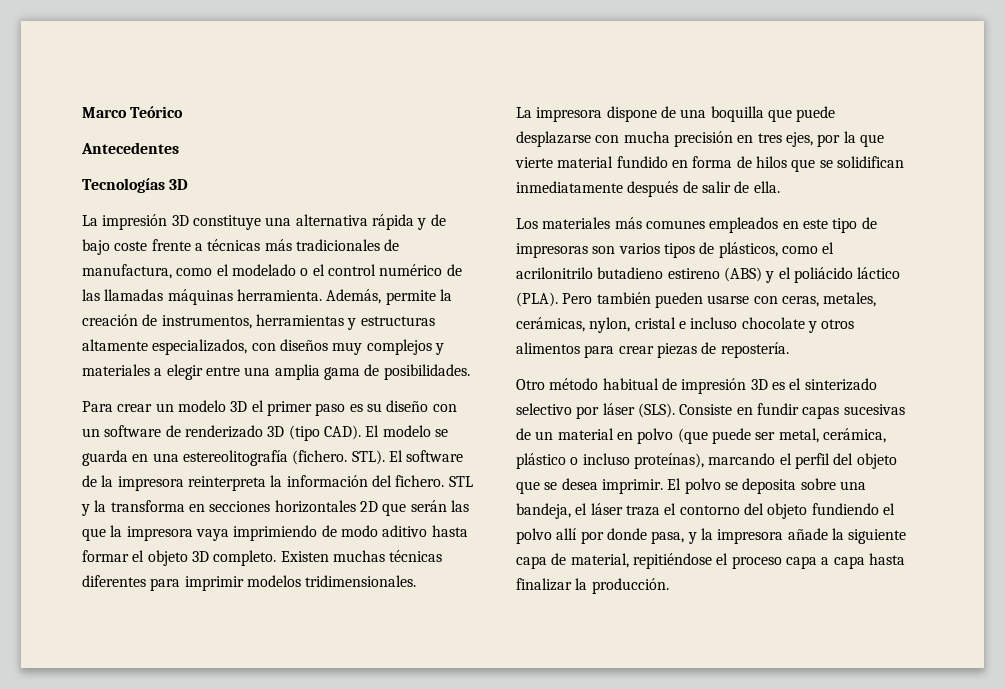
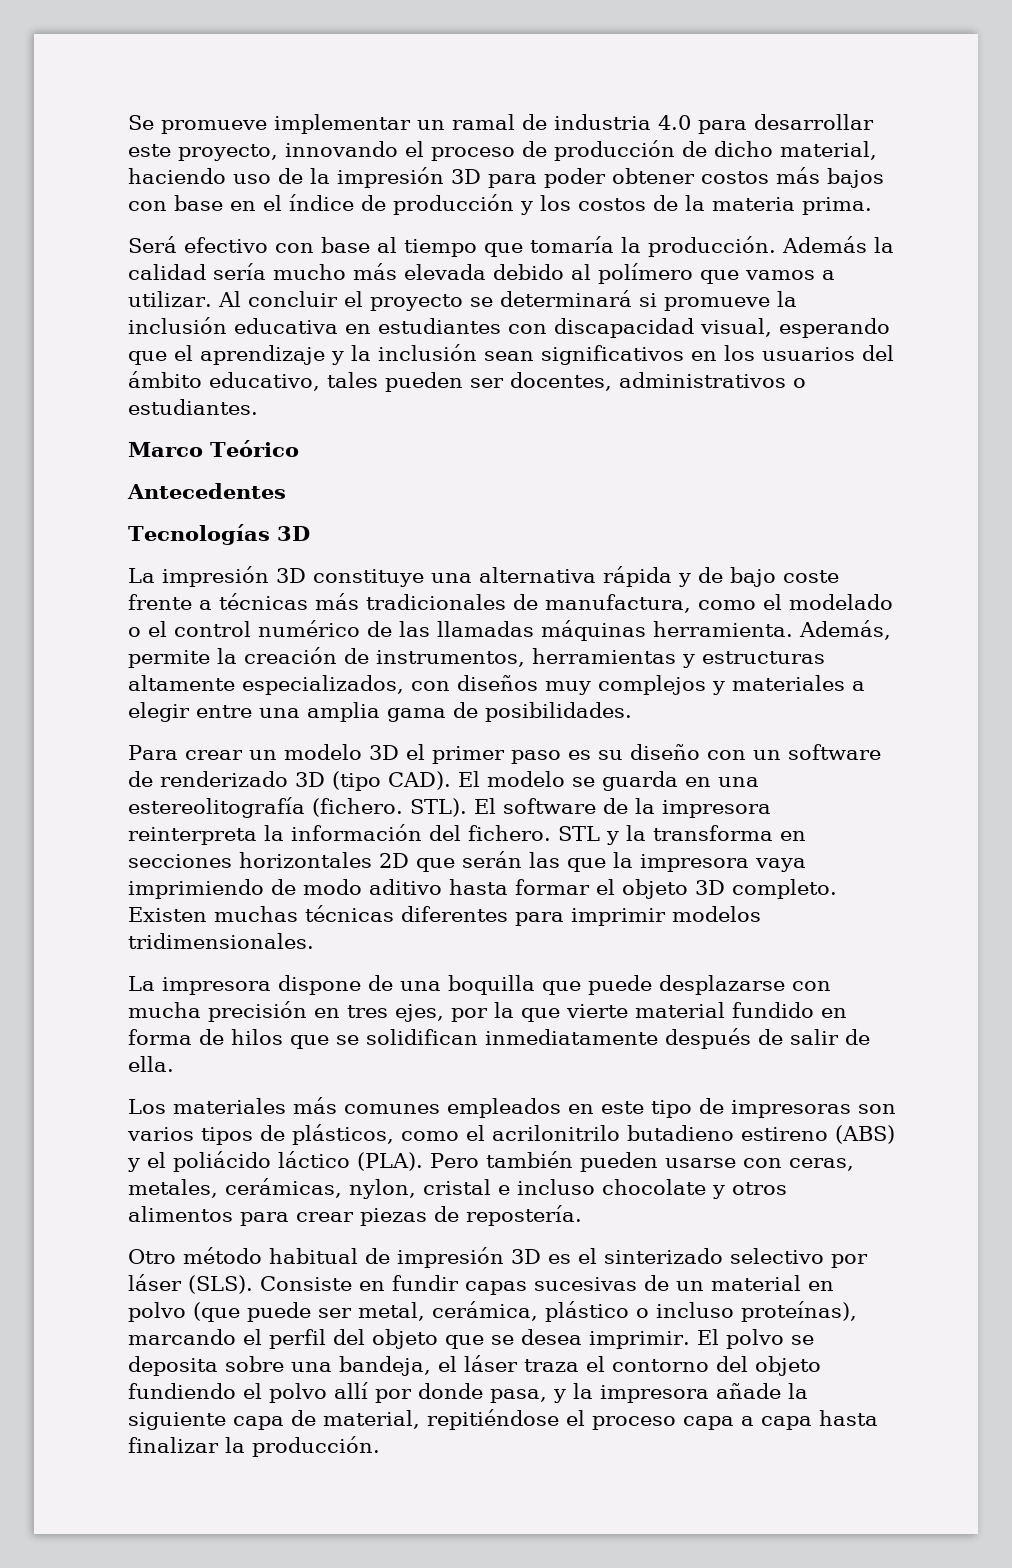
(82, 112) none -> [128,114,874,134] [128,140,877,161] [128,167,884,188] [128,194,872,215] [128,236,894,257] [128,263,835,284] [128,290,797,311] [128,317,890,338] [128,344,894,365] [128,371,806,392] [128,399,258,415] Se promueve implementar un ramal de industria 4.0 para desarrollar este proyecto, innovando el proceso de producción de dicho material, haciendo uso de la impresión 3D para poder obtener costos más bajos con base en el índice de producción y los costos de la materia prima. // Será efectivo con base al tiempo que tomaría la producción. Además la calidad sería mucho más elevada debido al polímero que vamos a utilizar. Al concluir el proyecto se determinará si promueve la inclusión educativa en estudiantes con discapacidad visual, esperando que el aprendizaje y la inclusión sean significativos en los usuarios del ámbito educativo, tales pueden ser docentes, administrativos o estudiantes. //

